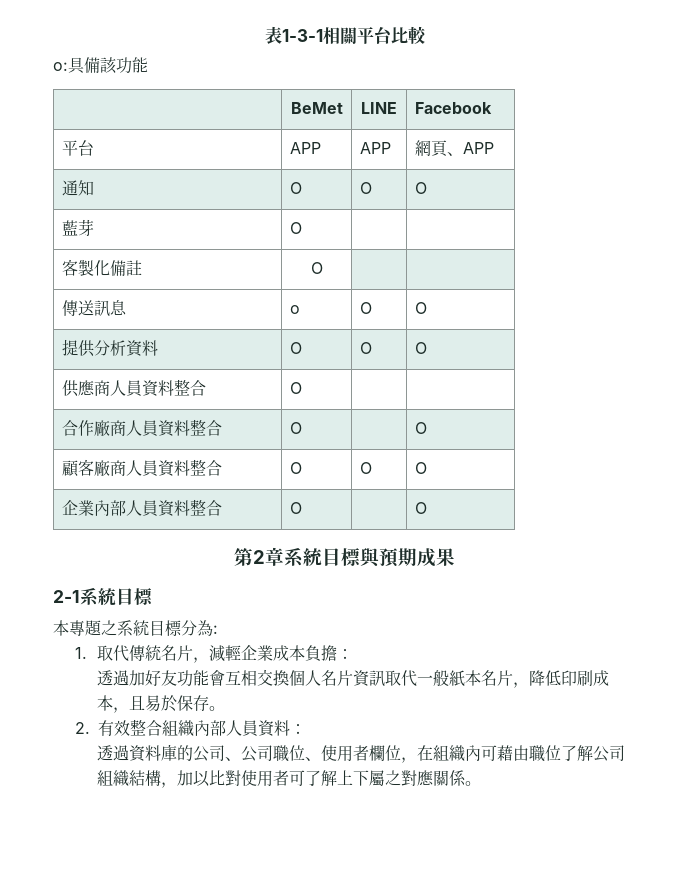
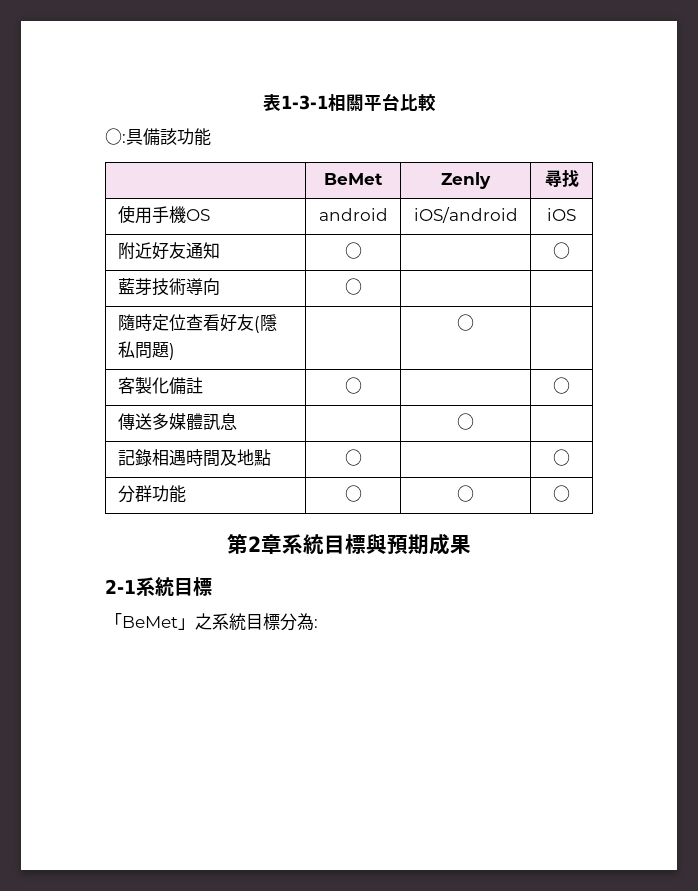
[53,62,68,71] o: -> [105,128,126,145] ○:
[361,102,397,114] [414,102,492,114] [61,140,94,156] [289,142,321,154] [359,142,391,154] [414,140,494,157] [61,180,94,196] [289,182,302,194] [359,182,372,194] [414,182,427,194] [61,219,94,236] [289,222,302,234] LINE | Facebook // 平台 | APP | APP | 網頁、APP // 通知 | O | O | O // 藍芽 | O | -> [441,172,491,189] [544,170,579,187] [117,205,210,224] [318,208,388,221] [413,207,518,223] [547,208,576,221] [117,242,220,260] [344,242,362,259] [553,242,570,259] [117,278,220,296] [344,278,362,295] [117,314,277,333] [117,341,175,360] [457,314,474,331] Zenly | 尋找 // 使用手機OS | android | iOS/android | iOS // 附近好友通知 | ○ | | ○ // 藍芽技術導向 | ○ | | // 隨時定位查看好友(隱私問題) | | ○
[310,262,323,274] O | | -> [344,377,362,394] [553,377,570,394] ○ | | ○
(94, 308) none -> [151,413,203,430] 多媒體
[289,305,300,314] [359,302,372,314] [414,302,427,314] [61,339,158,357] [289,342,302,354] [359,342,372,354] [414,342,427,354] [61,379,206,397] [289,382,302,394] [61,419,222,437] [289,422,302,434] [414,422,427,434] [61,459,222,477] [289,462,302,474] [359,462,372,474] [414,462,427,474] [61,499,222,517] [289,502,302,514] [414,502,427,514] o | O | O // 提供分析資料 | O | O | O // 供應商人員資料整合 | O | | // 合作廠商人員資料整合 | O | | O // 顧客廠商人員資料整合 | O | O | O // 企業內部人員資料整合 | O | | O -> [457,413,474,430] [117,449,271,467] [344,449,362,466] [553,449,570,466] [117,485,186,503] [344,485,362,502] [457,485,474,502] [553,485,570,502] | ○ | // 記錄相遇時間及地點 | ○ | | ○ // 分群功能 | ○ | ○ | ○
[53,620,102,636] 本專題 -> [105,613,195,630] 「BeMet」
[75,645,354,663] [97,669,610,688] [97,695,226,713] [75,719,307,737] [97,744,626,763] [97,770,482,788] // 1.取代傳統名片，減輕企業成本負擔： // 透過加好友功能會互相交換個人名片資訊取代一般紙本名片，降低印刷成本，且易於保存。 // 2.有效整合組織內部人員資料： // 透過資料庫的公司、公司職位、使用者欄位，在組織內可藉由職位了解公司組織結構，加以比對使用者可了解上下屬之對應關係。 -> (318, 623) none

